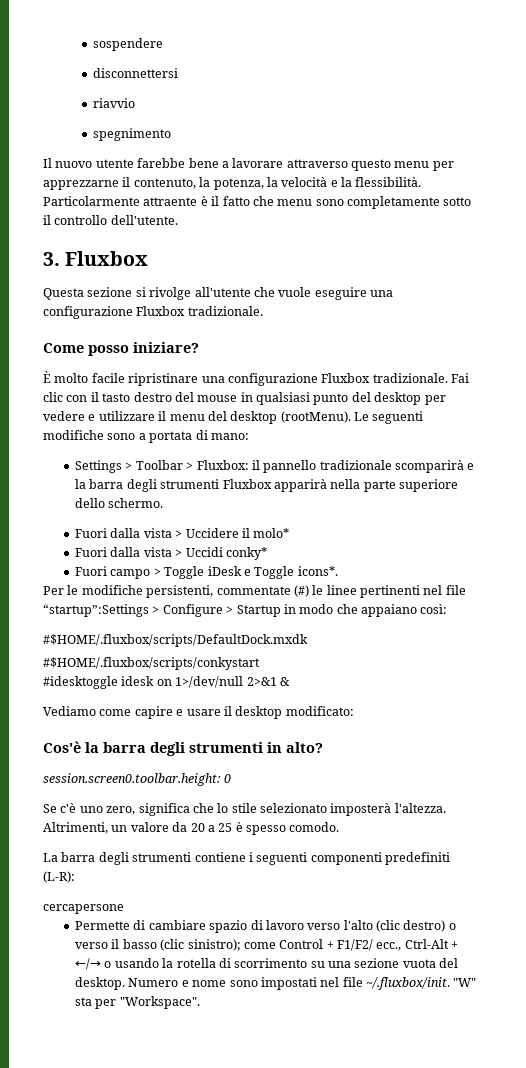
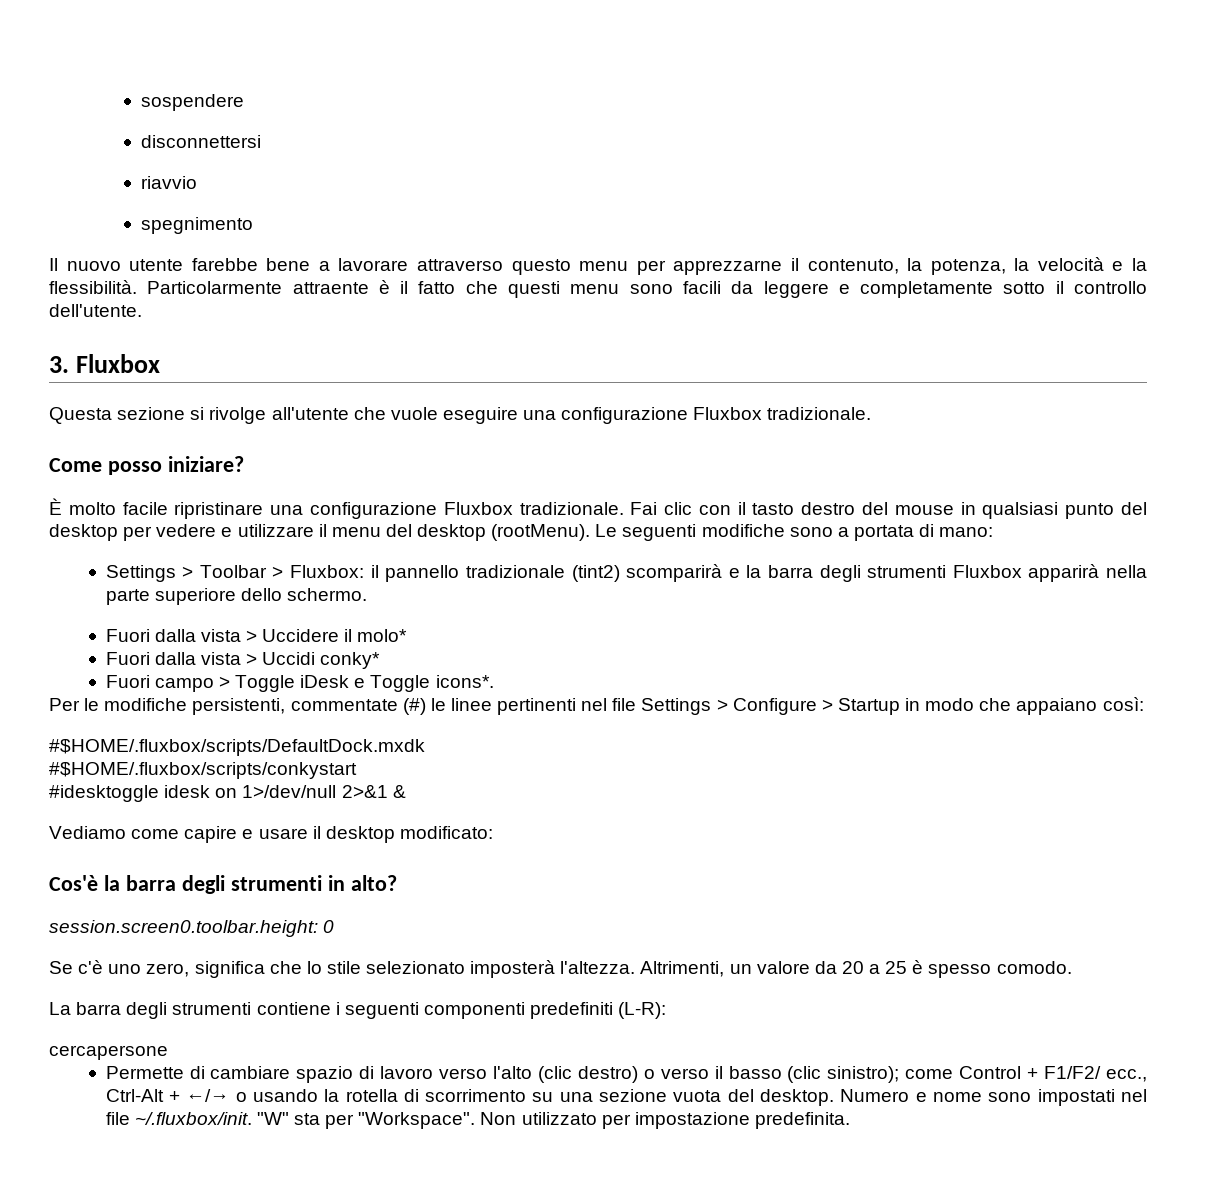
(274, 201) none -> [508,281,561,298] questi
(344, 202) none -> [682,281,850,298] facili da leggere e
(392, 465) none -> [571,565,620,582] (tint2)
[43,604,149,617] “startup”:Settings -> [641,698,712,715] Settings
(200, 1002) none -> [480,1112,850,1129] Non utilizzato per impostazione predefinita.

